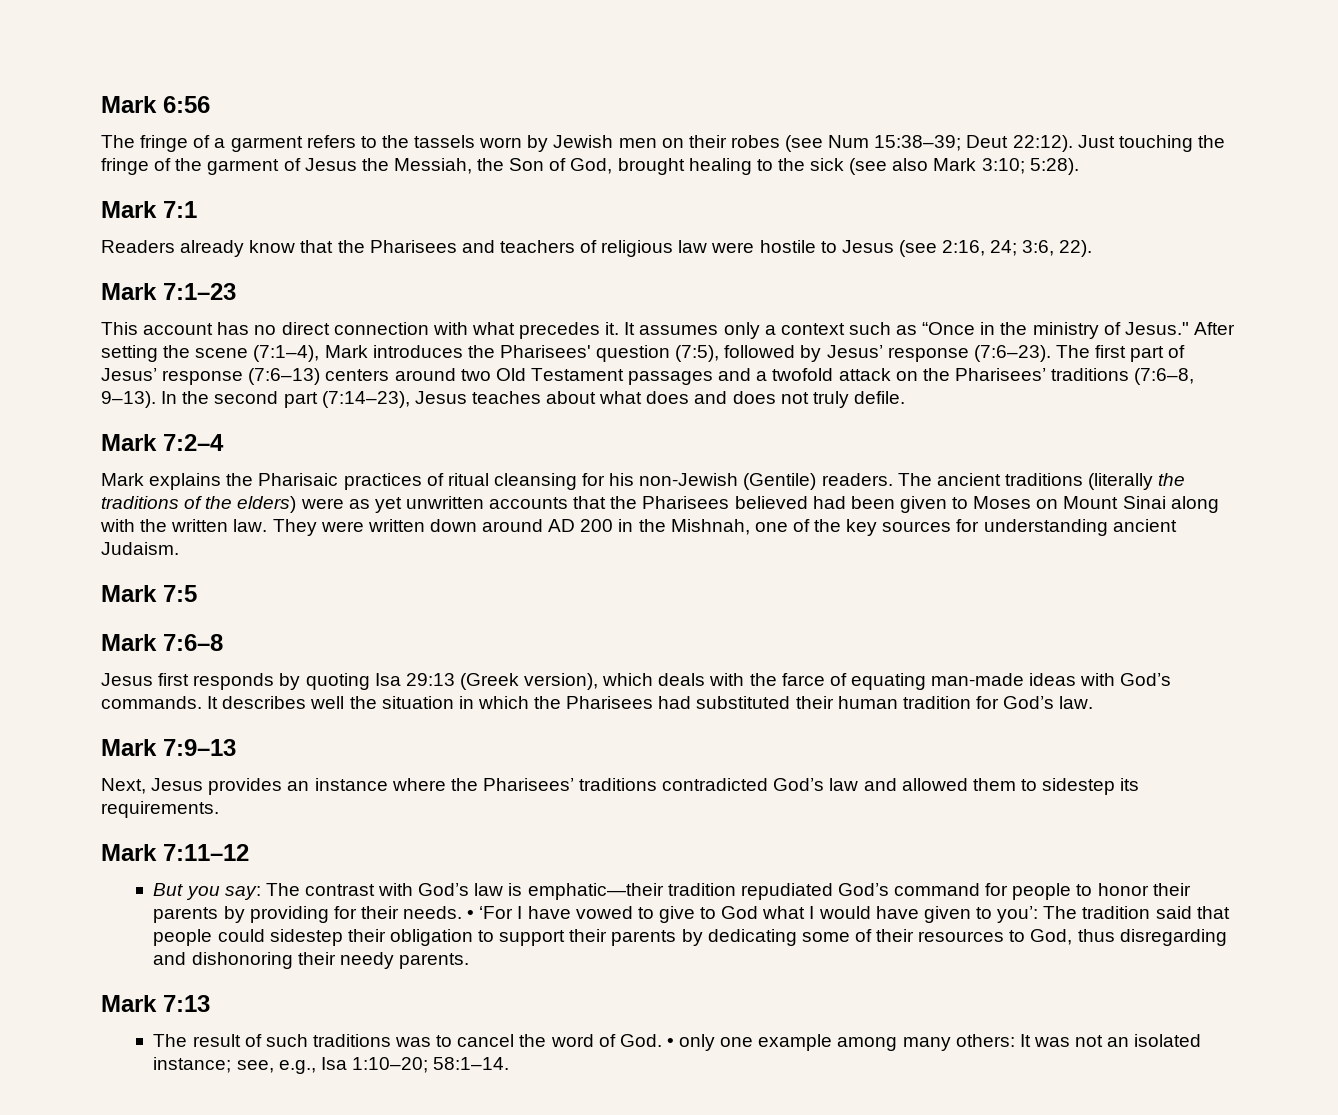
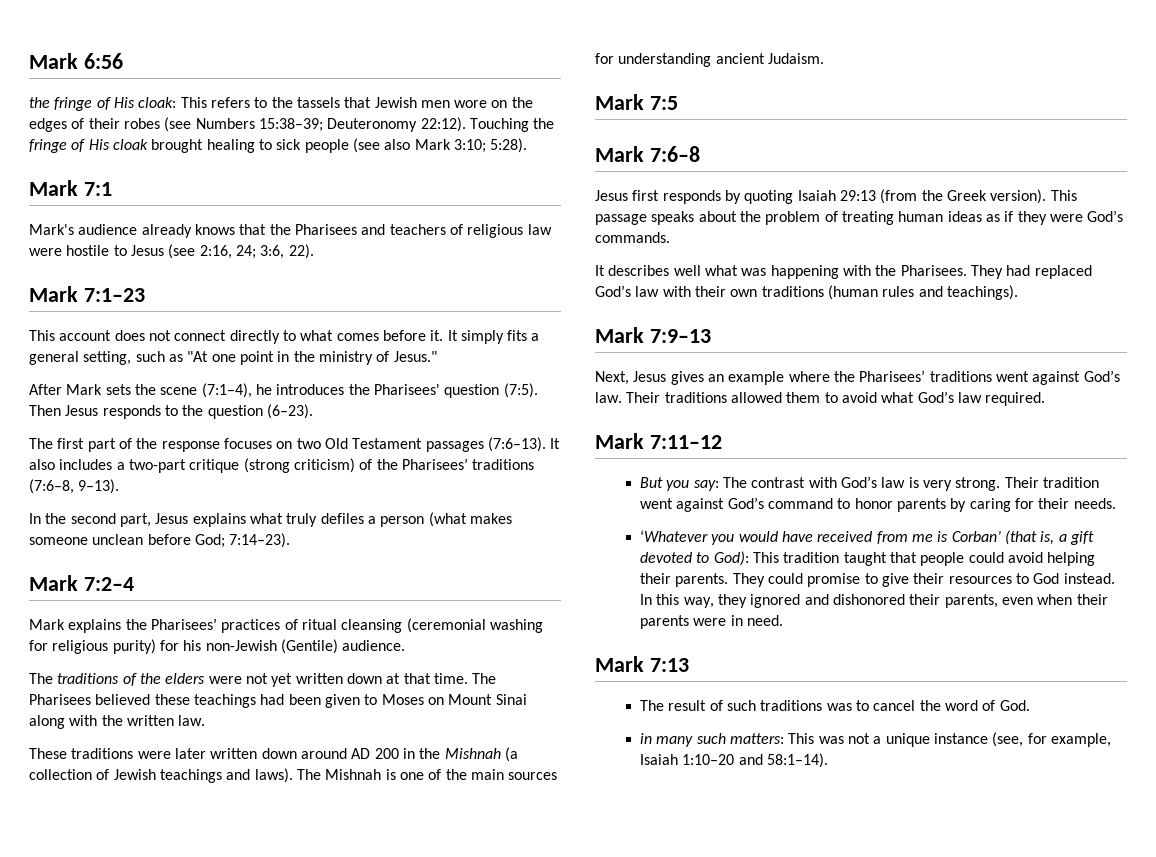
[101,135,303,152] The fringe of a garment -> [29,97,207,111] the fringe of His cloak: This
[479,135,1225,152] [101,158,613,175] worn by Jewish men on their robes (see Num 15:38–39; Deut 22:12). Just touching the fringe of the garment of Jesus the Messiah, the Son of God, -> [344,97,533,108] [29,117,555,132] [29,139,148,153] that Jewish men wore on the edges of their robes (see Numbers 15:38–39; Deuteronomy 22:12). Touching the fringe of His cloak
[777,158,845,171] the sick -> [276,139,349,153] sick people
[101,240,296,257] Readers already know -> [29,224,235,238] Mark's audience already knows
[217,322,976,339] has no direct connection with what precedes it. It assumes only a context such as “Once -> [114,330,540,344] [29,351,274,365] does not connect directly to what comes before it. It simply fits a general setting, such as "At one point
[1193,322,1235,335] [101,345,158,362] After setting -> [29,384,131,395] // After Mark sets
[324,345,368,358] Mark -> [255,384,272,395] he
[675,345,1186,362] [101,368,918,385] (7:5), followed by Jesus’ response (7:6–23). The first part of Jesus’ response (7:6–13) centers around two Old Testament passages and a twofold attack on -> [503,383,538,398] [29,404,313,419] [29,437,561,452] [29,458,373,473] (7:5). Then Jesus responds to the question (6–23). // The first part of the response focuses on two Old Testament passages (7:6–13). It also includes a two-part critique (strong criticism) of
(156, 399) none -> (120, 486) //
[283,391,905,408] part (7:14–23), Jesus teaches about what does and does not truly defile. -> [119,512,512,527] [29,533,291,548] part, Jesus explains what truly defiles a person (what makes someone unclean before God; 7:14–23).
[258,473,339,486] Pharisaic -> [150,618,217,630] Pharisees’
[582,473,1186,490] [101,496,808,513] for his non-Jewish (Gentile) readers. The ancient traditions (literally the traditions of the elders) were as yet unwritten accounts that the Pharisees believed -> [406,618,543,633] [29,639,406,654] [29,673,497,687] [29,694,256,708] (ceremonial washing for religious purity) for his non-Jewish (Gentile) audience. // The traditions of the elders were not yet written down at that time. The Pharisees believed these teachings
[272,519,364,536] They were -> [29,748,206,759] // These traditions were later
[670,519,750,535] Mishnah, -> [444,747,518,762] [29,768,396,783] Mishnah (a collection of Jewish teachings and laws). The Mishnah is
[846,519,878,536] key -> [470,769,504,780] main
[374,673,1116,690] Isa 29:13 (Greek version), which deals with the farce of equating man-made ideas with -> [797,189,1077,204] [595,211,1083,225] Isaiah 29:13 (from the Greek version). This passage speaks about the problem of treating human ideas as if they were
(202, 702) none -> (670, 237) //
[349,696,1094,709] the situation in which the Pharisees had substituted their human tradition for God’s law. -> [704,265,1092,279] [595,285,1018,300] what was happening with the Pharisees. They had replaced God’s law with their own traditions (human rules and teachings).
[208,778,388,795] provides an instance -> [670,371,785,385] gives an example
[662,778,1140,795] [101,801,219,818] contradicted God’s law and allowed them to sidestep its requirements. -> [995,370,1120,385] [595,391,1046,406] went against God’s law. Their traditions allowed them to avoid what God’s law required.
[527,883,1072,900] emphatic—their tradition repudiated God’s command for people -> [923,477,1099,491] [640,497,834,512] very strong. Their tradition went against God’s command
[1152,883,1191,896] [153,906,329,923] their parents by providing -> [897,498,1011,512] parents by caring
[467,906,1230,923] [153,929,1227,946] [153,952,469,969] • ‘For I have vowed to give to God what I would have given to you’: The tradition said that people could sidestep their obligation to support their parents by dedicating some of their resources to God, thus disregarding and dishonoring their needy parents. -> [640,530,1094,545] [640,551,1096,566] [640,573,1115,587] [640,594,1108,608] [640,615,784,629] // ‘Whatever you would have received from me is Corban’ (that is, a gift devoted to God): This tradition taught that people could avoid helping their parents. They could promise to give their resources to God instead. In this way, they ignored and dishonored their parents, even when their parents were in need.
[666,1034,1202,1051] [153,1057,510,1074] • only one example among many others: It was not an isolated instance; see, e.g., Isa 1:10–20; 58:1–14. -> [640,732,1111,747] [640,753,829,768] // in many such matters: This was not a unique instance (see, for example, Isaiah 1:10–20 and 58:1–14).

